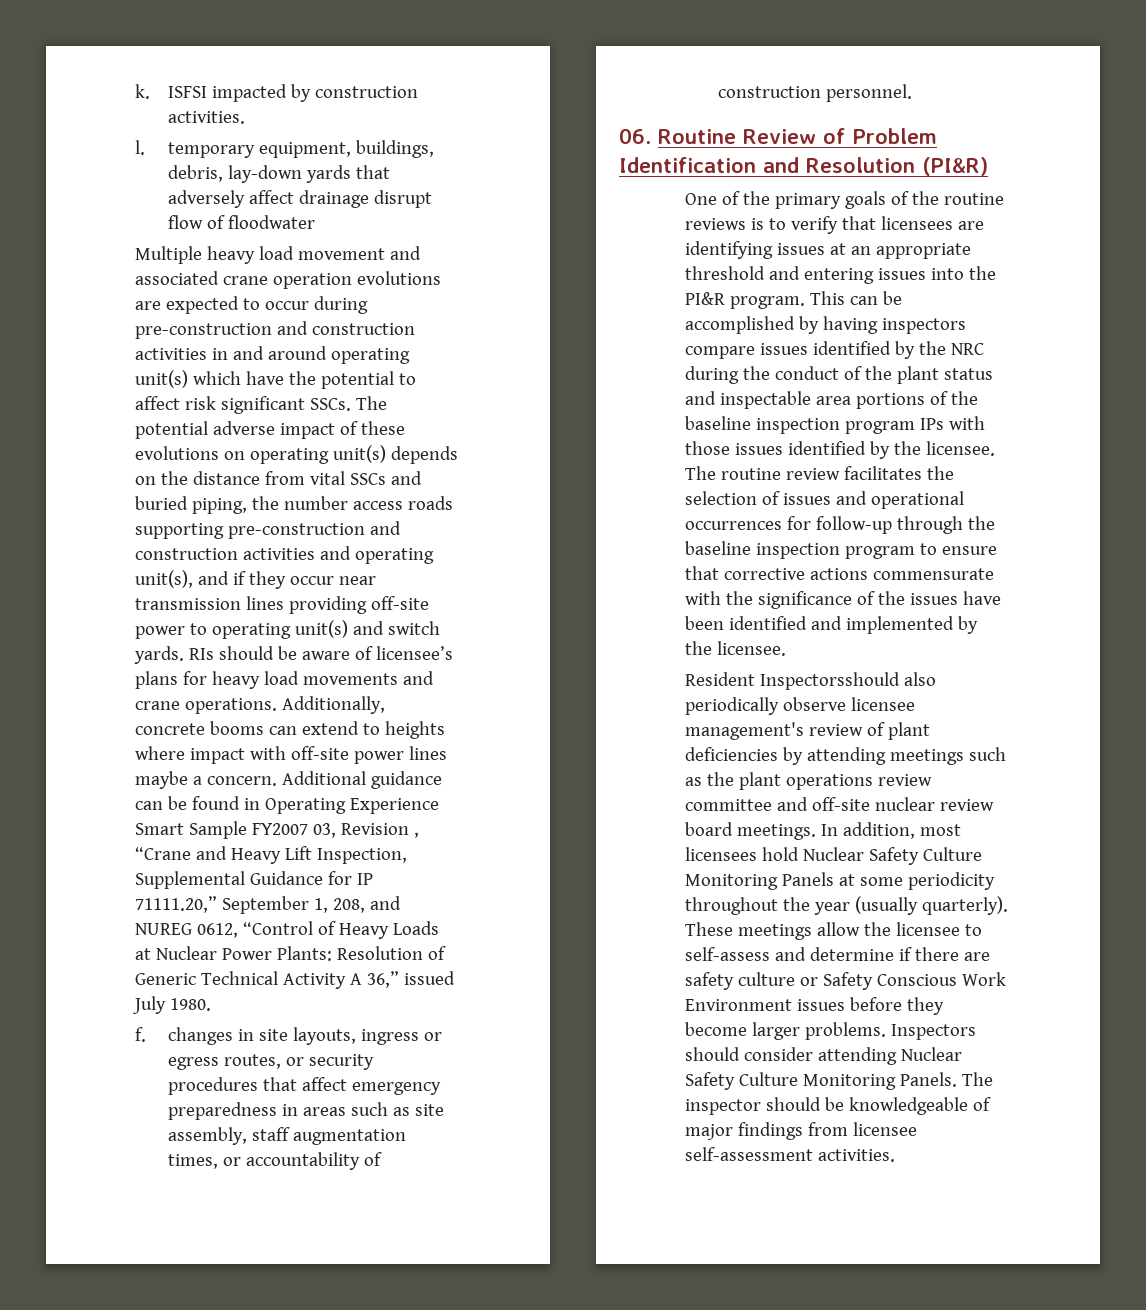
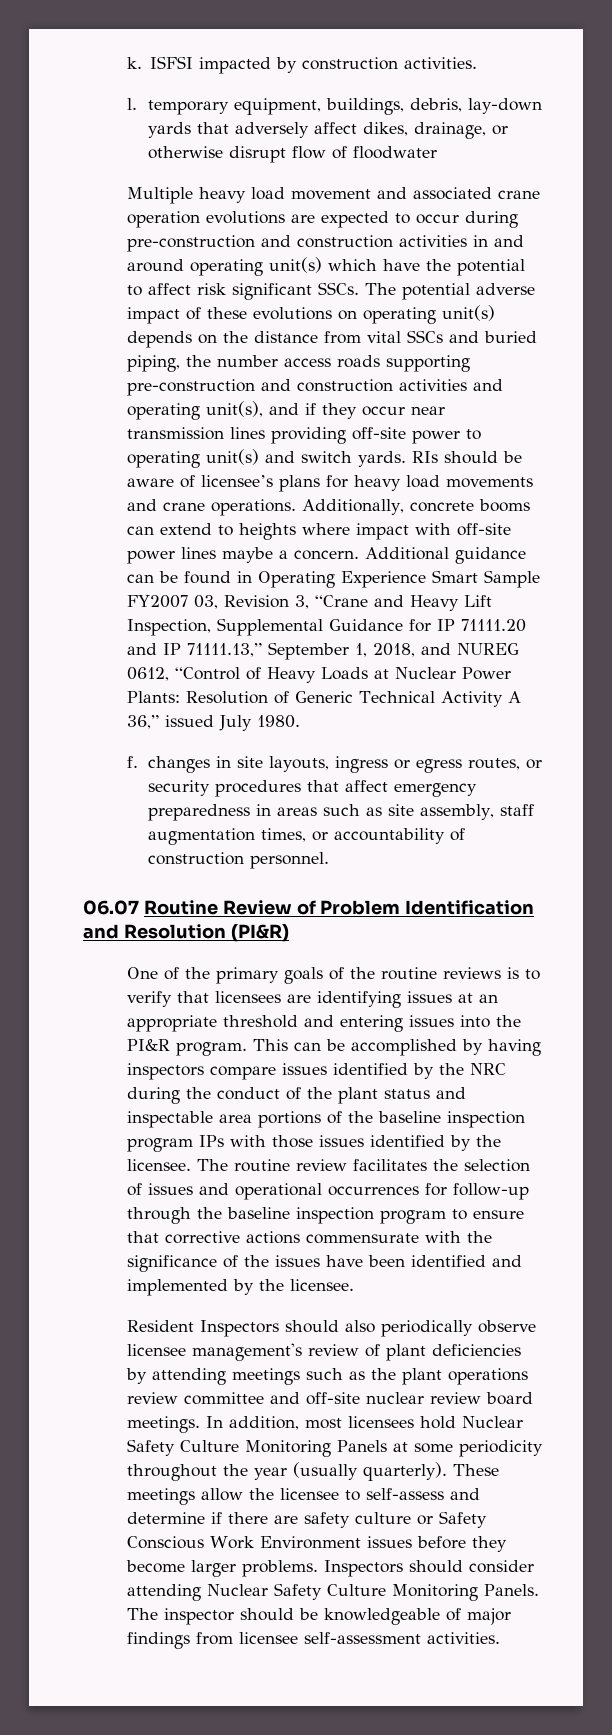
[299,190,370,208] drainage -> [363,122,509,139] [148,146,224,159] dikes, drainage, or otherwise
[414,832,420,838] , -> [294,595,309,609] 3,
[135,896,218,913] 71111.20,” -> [460,619,526,632] [126,643,262,657] 71111.20 and IP 71111.13,”
[333,898,366,913] 208, -> [372,643,415,657] 2018,
[619,128,651,144] 06. -> [83,900,139,915] 06.07
[760,672,901,690] Inspectorsshould -> [199,1320,339,1337] Inspectors should

